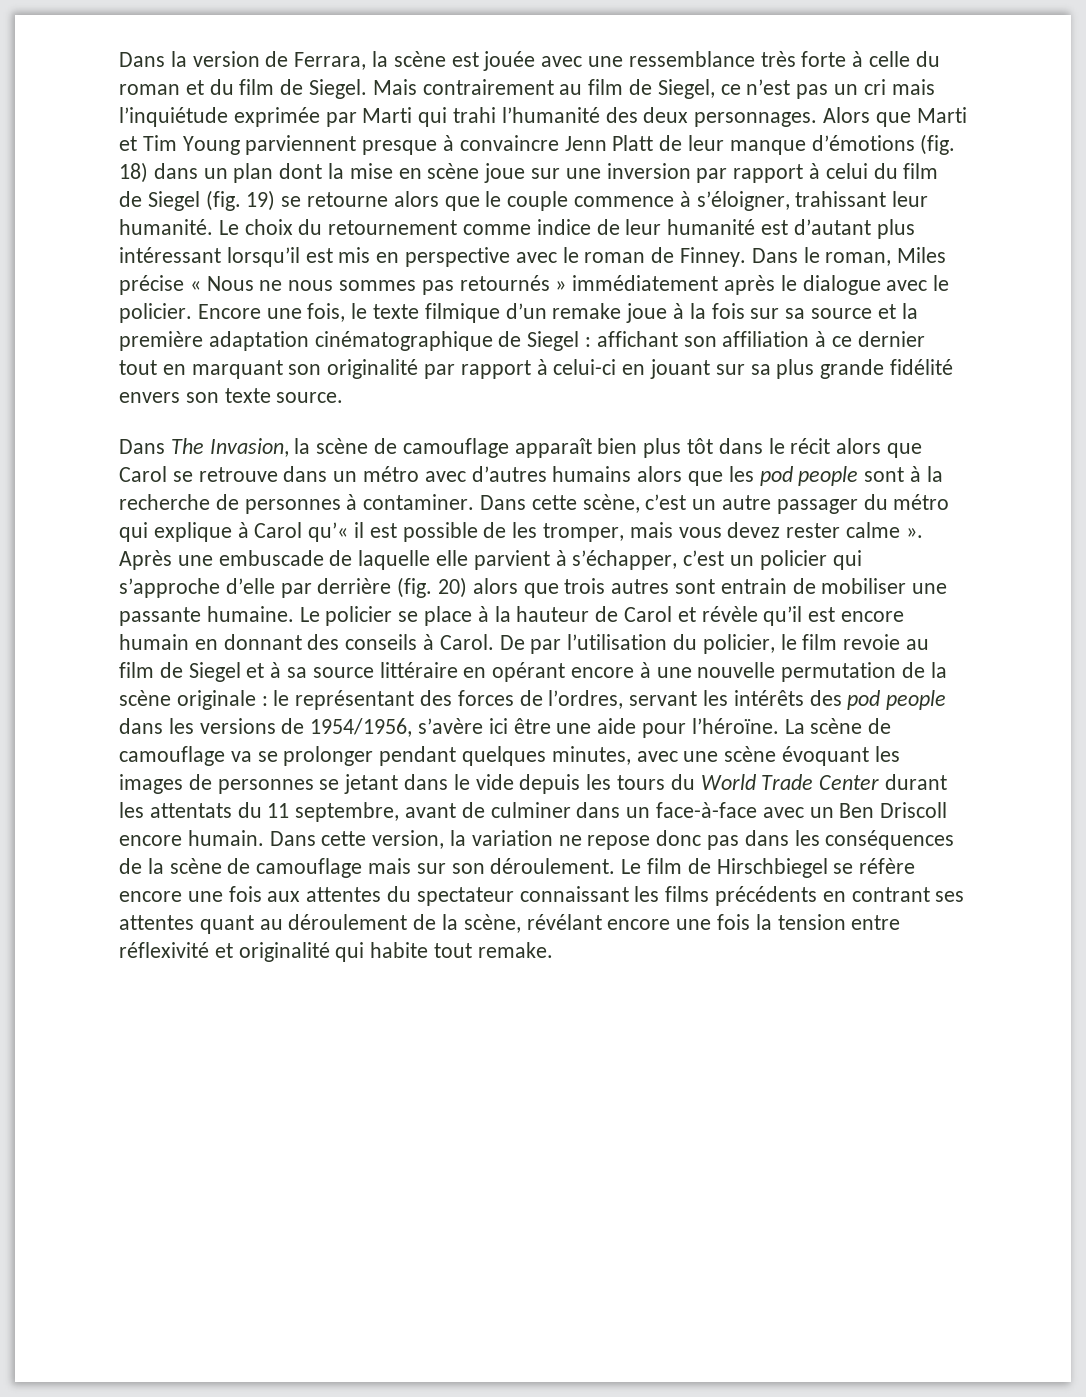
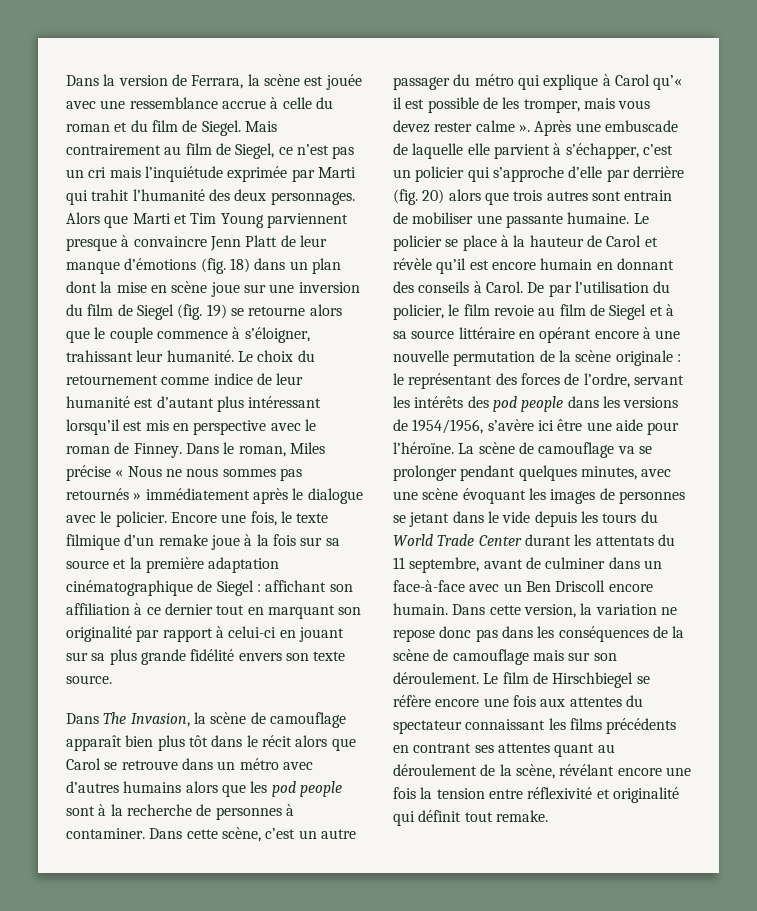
[760,51,847,67] très forte -> [221,100,266,109] accrue
[453,107,497,123] trahi -> [91,189,130,201] trahit
[696,163,868,183] par rapport à celui -> (360, 287) none
[548,690,624,709] l’ordres, -> [583,373,630,388] l’ordre,
[370,942,429,958] habite -> [418,810,462,822] définit

